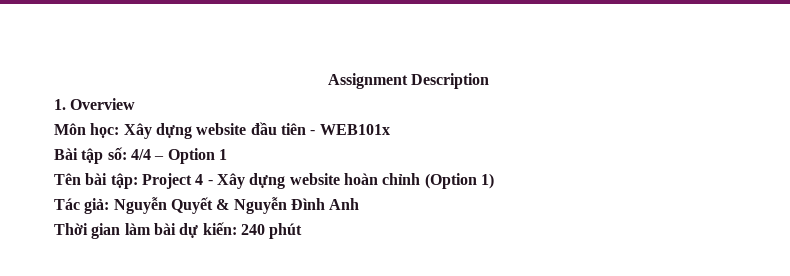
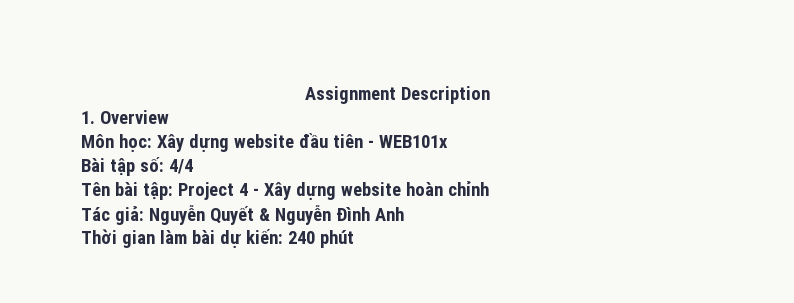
[154,148,227,164] – Option 1 -> (193, 166) none
[424,173,494,189] (Option 1) -> (489, 188) none

